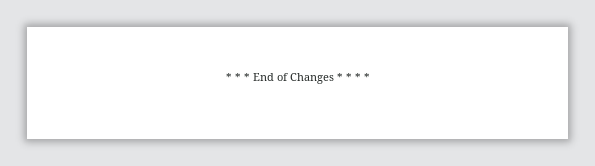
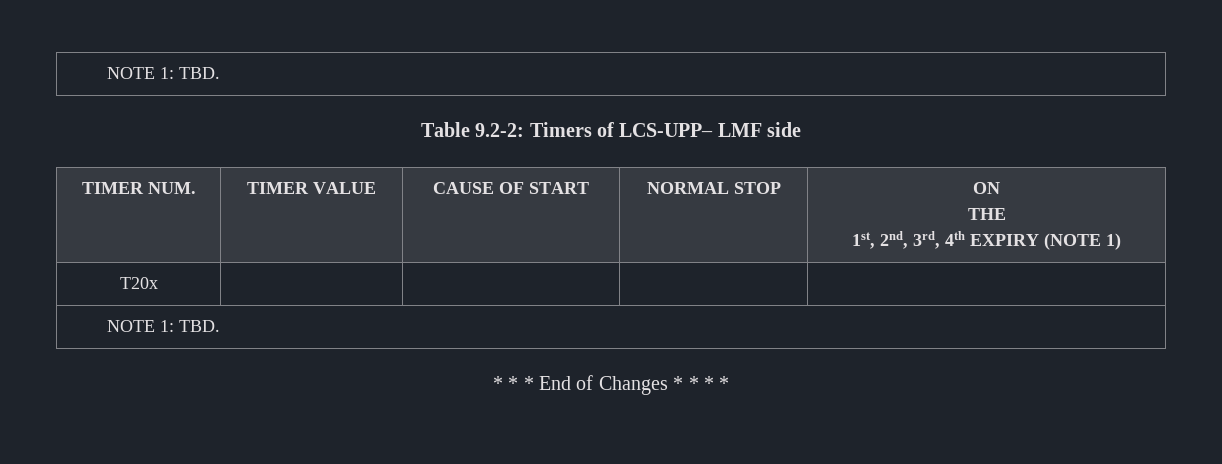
(225, 77) none -> [106,67,220,79] [420,122,802,137] [81,182,196,194] [247,182,376,194] [433,182,589,194] [646,182,781,194] [973,182,1000,194] [967,208,1006,220] [852,231,1121,250] [119,277,158,289] [106,320,220,332] NOTE 1: TBD. // Table 9.2-2: Timers of LCS-UPP– LMF side // TIMER NUM. | TIMER VALUE | CAUSE OF START | NORMAL STOP | ON // THE // 1st, 2nd, 3rd, 4th EXPIRY (NOTE 1) // T20x | | | | // NOTE 1: TBD. //

